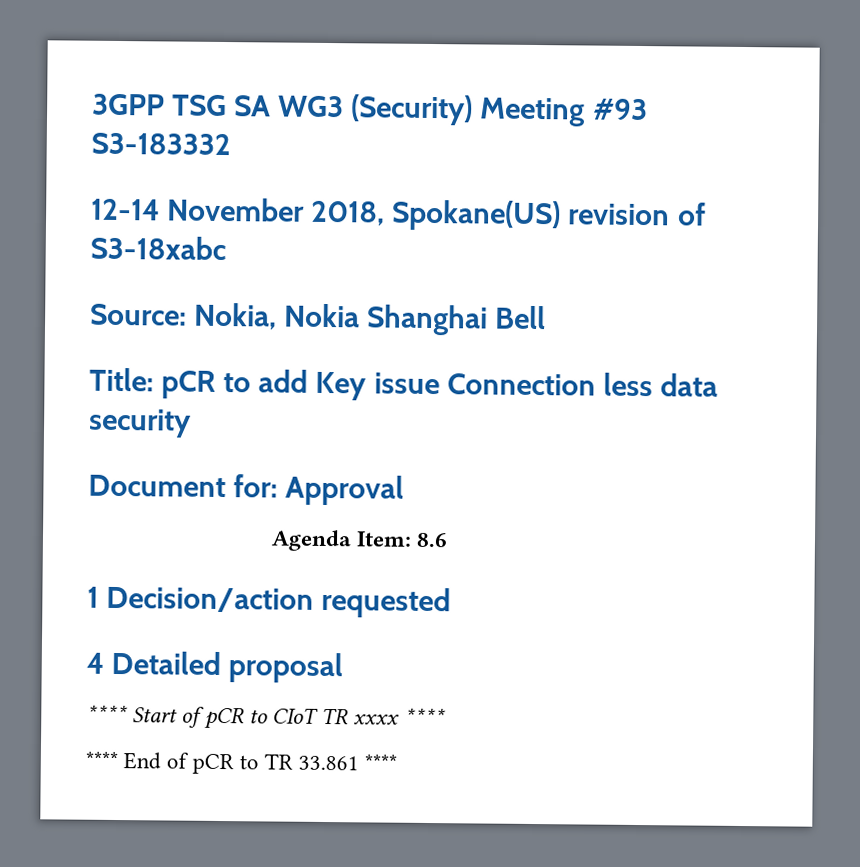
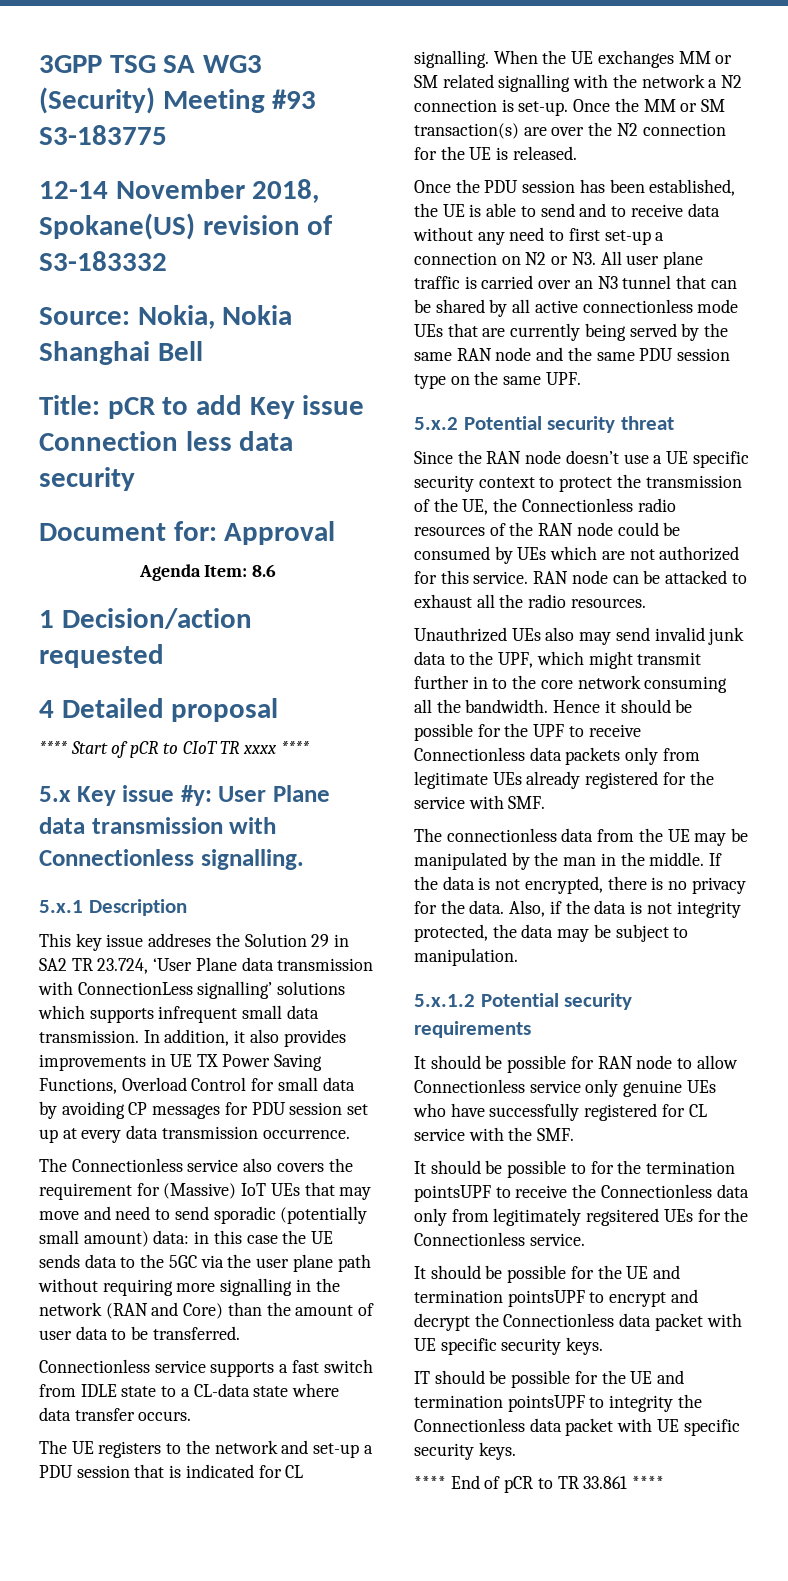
[91,132,231,156] S3-183332 -> [39,125,167,145] S3-183775
[90,235,226,261] S3-18xabc -> [39,251,167,271] S3-183332
(446, 716) none -> [39,785,331,806] [39,817,277,834] [39,849,304,870] [39,899,187,916] [39,933,350,951] [39,957,374,974] [38,981,346,999] [38,1005,319,1023] [39,1029,346,1047] [39,1054,322,1071] [39,1077,355,1094] [39,1101,369,1119] [39,1125,350,1143] [39,1158,353,1172] [39,1182,372,1200] [39,1206,368,1224] [39,1230,334,1247] [39,1254,371,1272] [38,1278,340,1296] [39,1302,375,1319] [39,1326,240,1340] [39,1359,373,1377] [39,1383,340,1397] [39,1407,192,1421] [39,1440,373,1458] [39,1464,304,1478] [414,50,733,68] [414,74,743,92] [414,98,726,116] [414,122,726,139] [414,146,577,160] [414,179,736,196] [414,203,720,217] [413,227,665,245] [414,251,704,269] [414,275,737,289] [414,299,739,317] [414,323,729,341] [414,347,731,361] [414,371,581,389] [414,416,675,433] [414,450,749,468] [414,474,742,492] [414,498,676,515] [414,522,681,536] [414,546,740,564] [414,570,747,584] [414,594,646,608] [414,627,745,645] [414,651,702,669] [414,675,728,693] [414,699,693,713] [414,723,641,741] [414,747,700,765] [414,771,714,789] [414,795,546,809] [414,828,749,846] [414,852,723,870] [414,876,746,894] [414,900,741,918] [414,924,689,942] [414,948,518,966] [414,993,633,1010] [414,1021,531,1038] [414,1055,738,1073] [414,1079,716,1097] [413,1103,707,1121] [414,1127,575,1141] [414,1160,736,1178] [414,1184,749,1202] [414,1208,749,1226] [414,1232,585,1246] [414,1265,681,1283] [414,1289,698,1307] [414,1313,742,1331] [414,1337,604,1355] [414,1370,685,1388] [414,1394,702,1412] [414,1418,740,1436] [414,1442,516,1460] // 5.x Key issue #y: User Plane data transmission with Connectionless signalling. // 5.x.1 Description // This key issue addreses the Solution 29 in SA2 TR 23.724, ‘User Plane data transmission with ConnectionLess signalling’ solutions which supports infrequent small data transmission. In addition, it also provides improvements in UE TX Power Saving Functions, Overload Control for small data by avoiding CP messages for PDU session set up at every data transmission occurrence. // The Connectionless service also covers the requirement for (Massive) IoT UEs that may move and need to send sporadic (potentially small amount) data: in this case the UE sends data to the 5GC via the user plane path without requiring more signalling in the network (RAN and Core) than the amount of user data to be transferred. // Connectionless service supports a fast switch from IDLE state to a CL-data state where data transfer occurs. // The UE registers to the network and set-up a PDU session that is indicated for CL signalling. When the UE exchanges MM or SM related signalling with the network a N2 connection is set-up. Once the MM or SM transaction(s) are over the N2 connection for the UE is released. // Once the PDU session has been established, the UE is able to send and to receive data without any need to first set-up a connection on N2 or N3. All user plane traffic is carried over an N3 tunnel that can be shared by all active connectionless mode UEs that are currently being served by the same RAN node and the same PDU session type on the same UPF. // 5.x.2 Potential security threat // Since the RAN node doesn’t use a UE specific security context to protect the transmission of the UE, the Connectionless radio resources of the RAN node could be consumed by UEs which are not authorized for this service. RAN node can be attacked to exhaust all the radio resources. // Unauthrized UEs also may send invalid junk data to the UPF, which might transmit further in to the core network consuming all the bandwidth. Hence it should be possible for the UPF to receive Connectionless data packets only from legitimate UEs already registered for the service with SMF. // The connectionless data from the UE may be manipulated by the man in the middle. If the data is not encrypted, there is no privacy for the data. Also, if the data is not integrity protected, the data may be subject to manipulation. // 5.x.1.2 Potential security requirements // It should be possible for RAN node to allow Connectionless service only genuine UEs who have successfully registered for CL service with the SMF. // It should be possible to for the termination pointsUPF to receive the Connectionless data only from legitimately regsitered UEs for the Connectionless service. // It should be possible for the UE and termination pointsUPF to encrypt and decrypt the Connectionless data packet with UE specific security keys. // IT should be possible for the UE and termination pointsUPF to integrity the Connectionless data packet with UE specific security keys.

